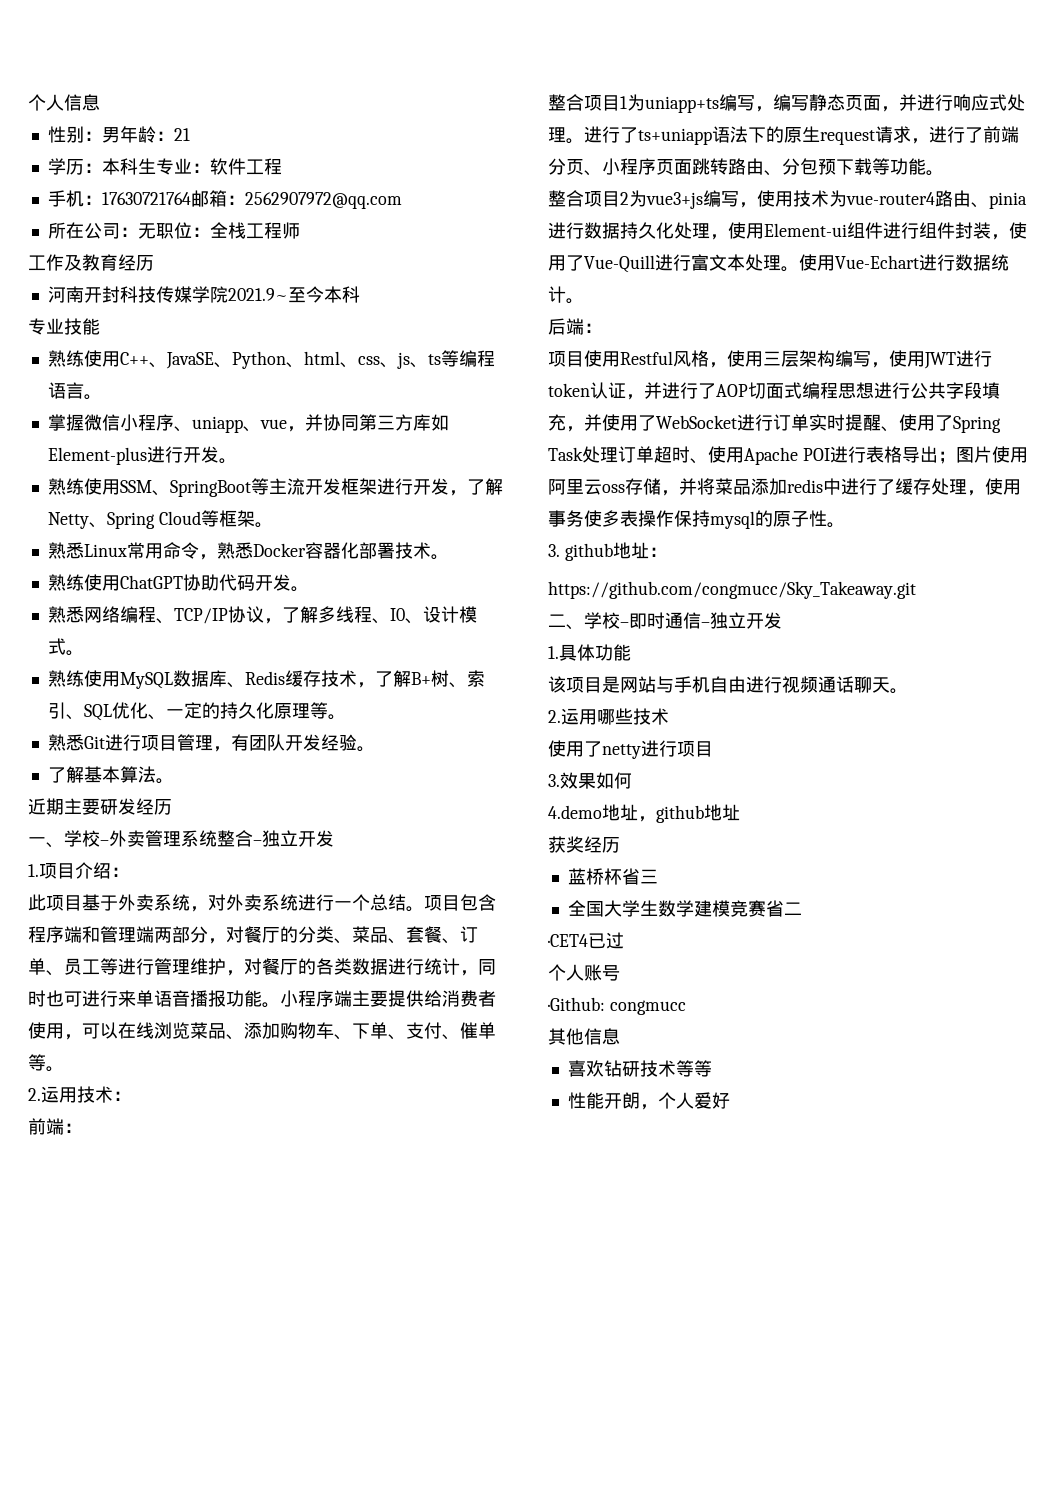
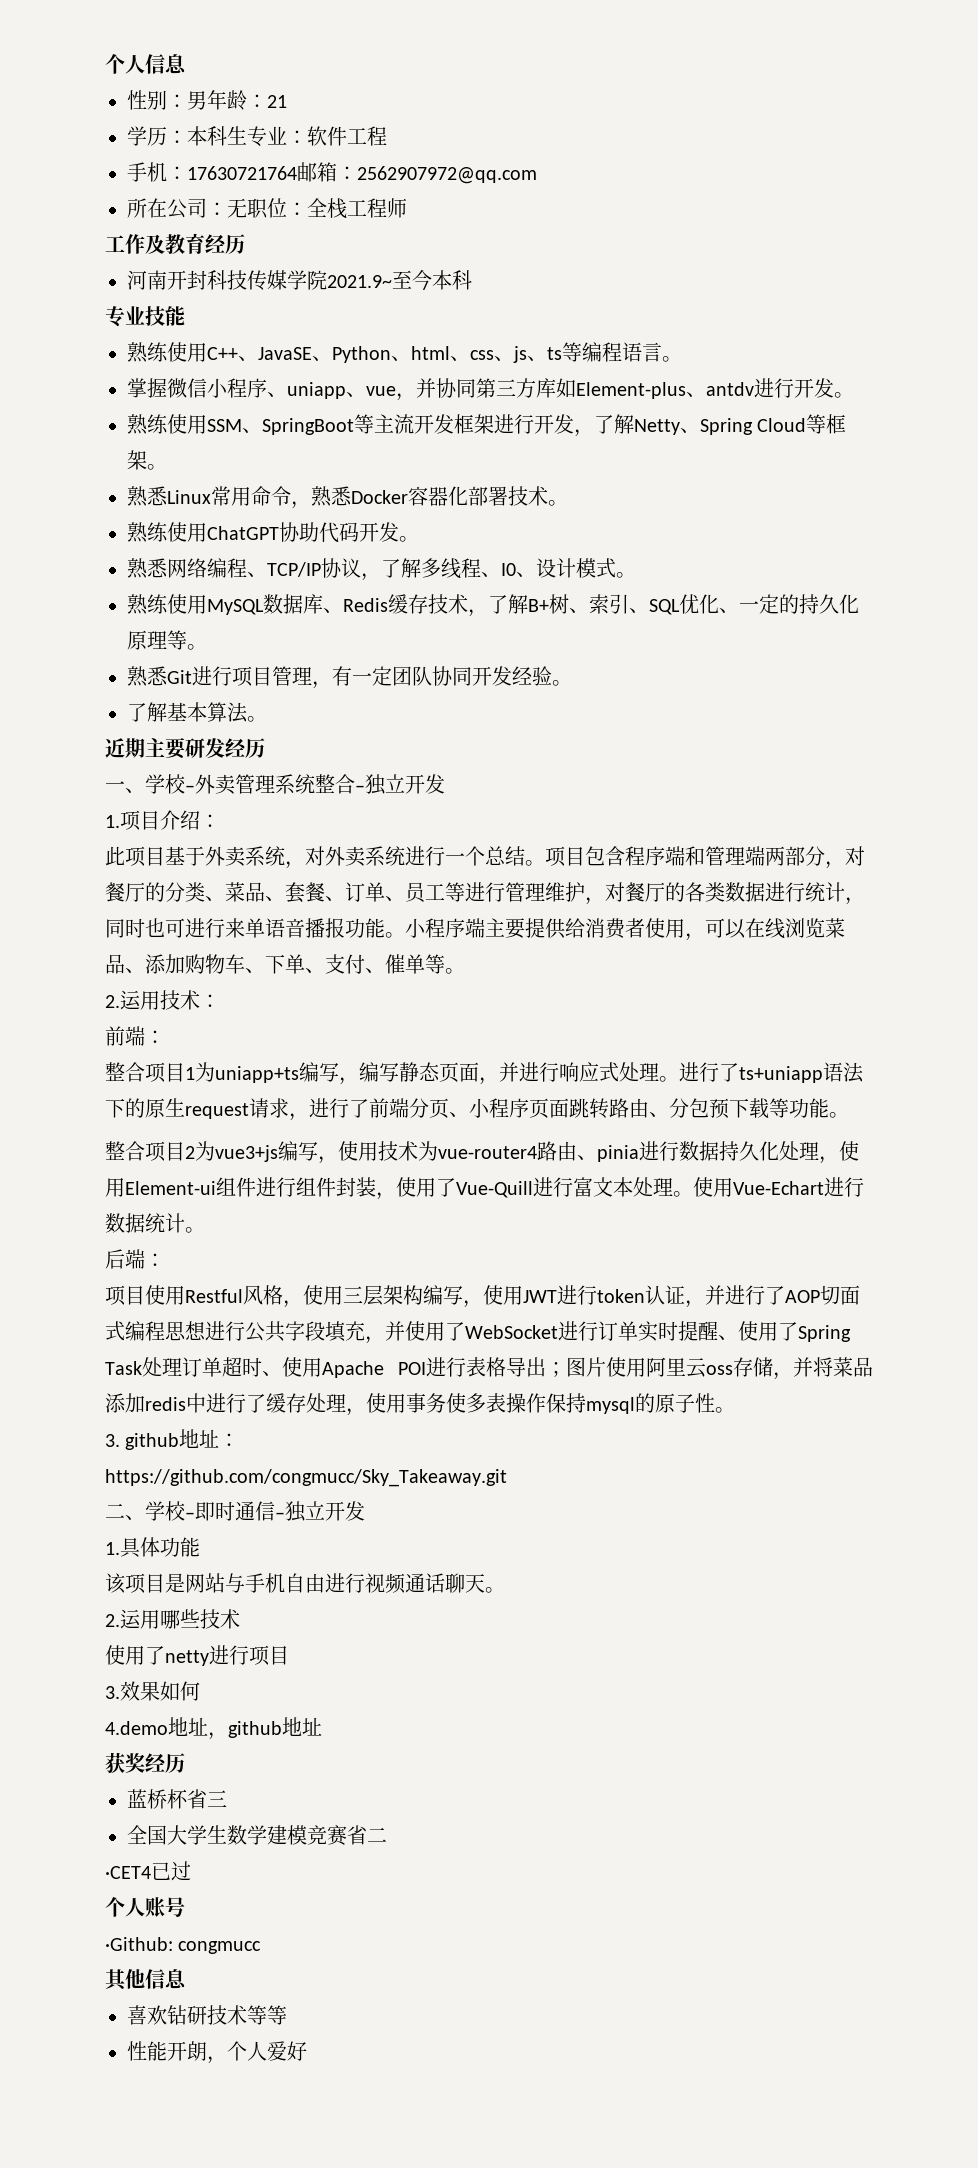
(147, 456) none -> [686,382,754,397] 、antdv
[248,734,285,751] 团队 -> [352,666,472,686] 一定团队协同

